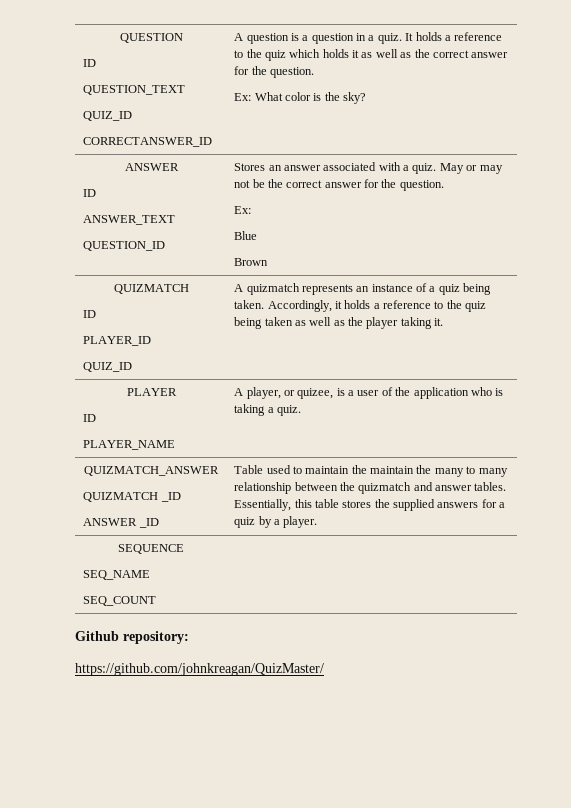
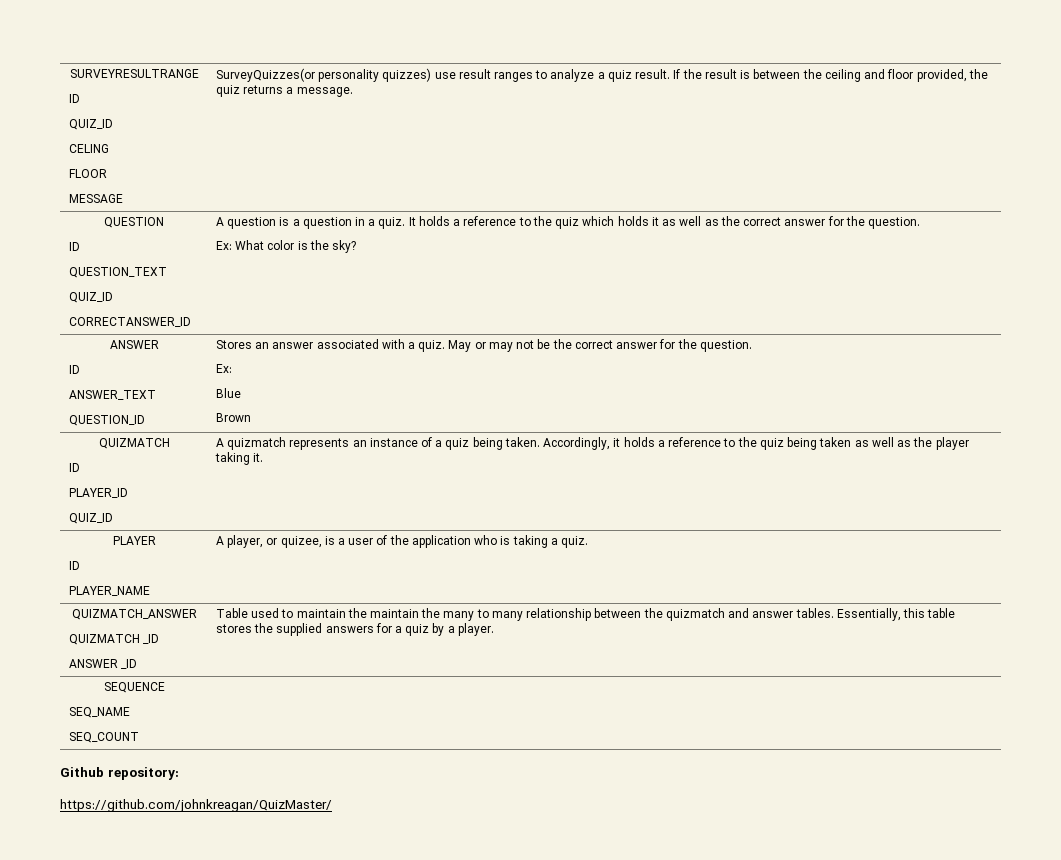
(119, 38) none -> [69,69,199,78] [68,94,80,103] [68,119,113,130] [68,144,109,153] [68,169,107,178] [68,194,123,203] [215,68,988,82] [215,85,353,97] SURVEYRESULTRANGE // ID // QUIZ_ID // CELING // FLOOR // MESSAGE | SurveyQuizzes(or personality quizzes) use result ranges to analyze a quiz result. If the result is between the ceiling and floor provided, the quiz returns a message. //

